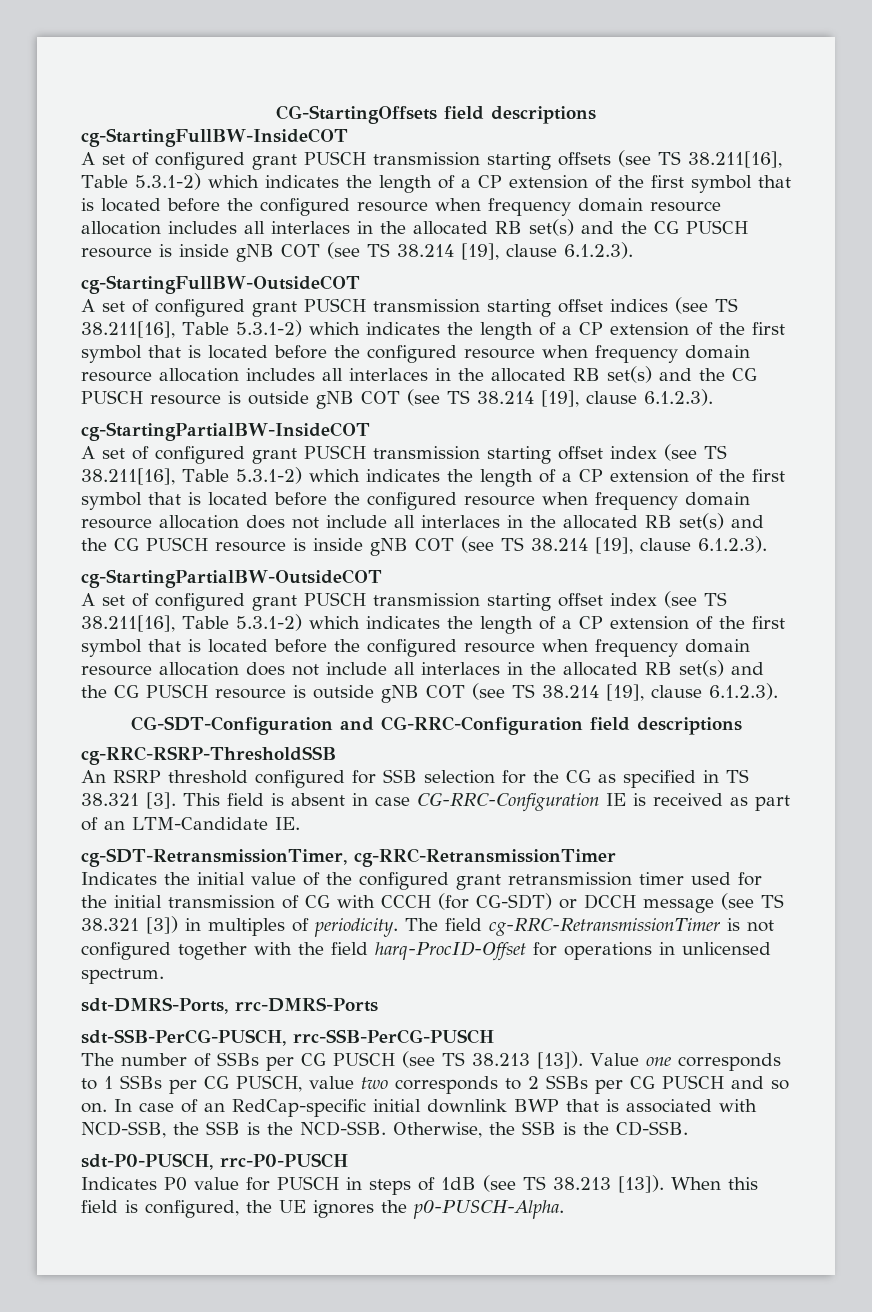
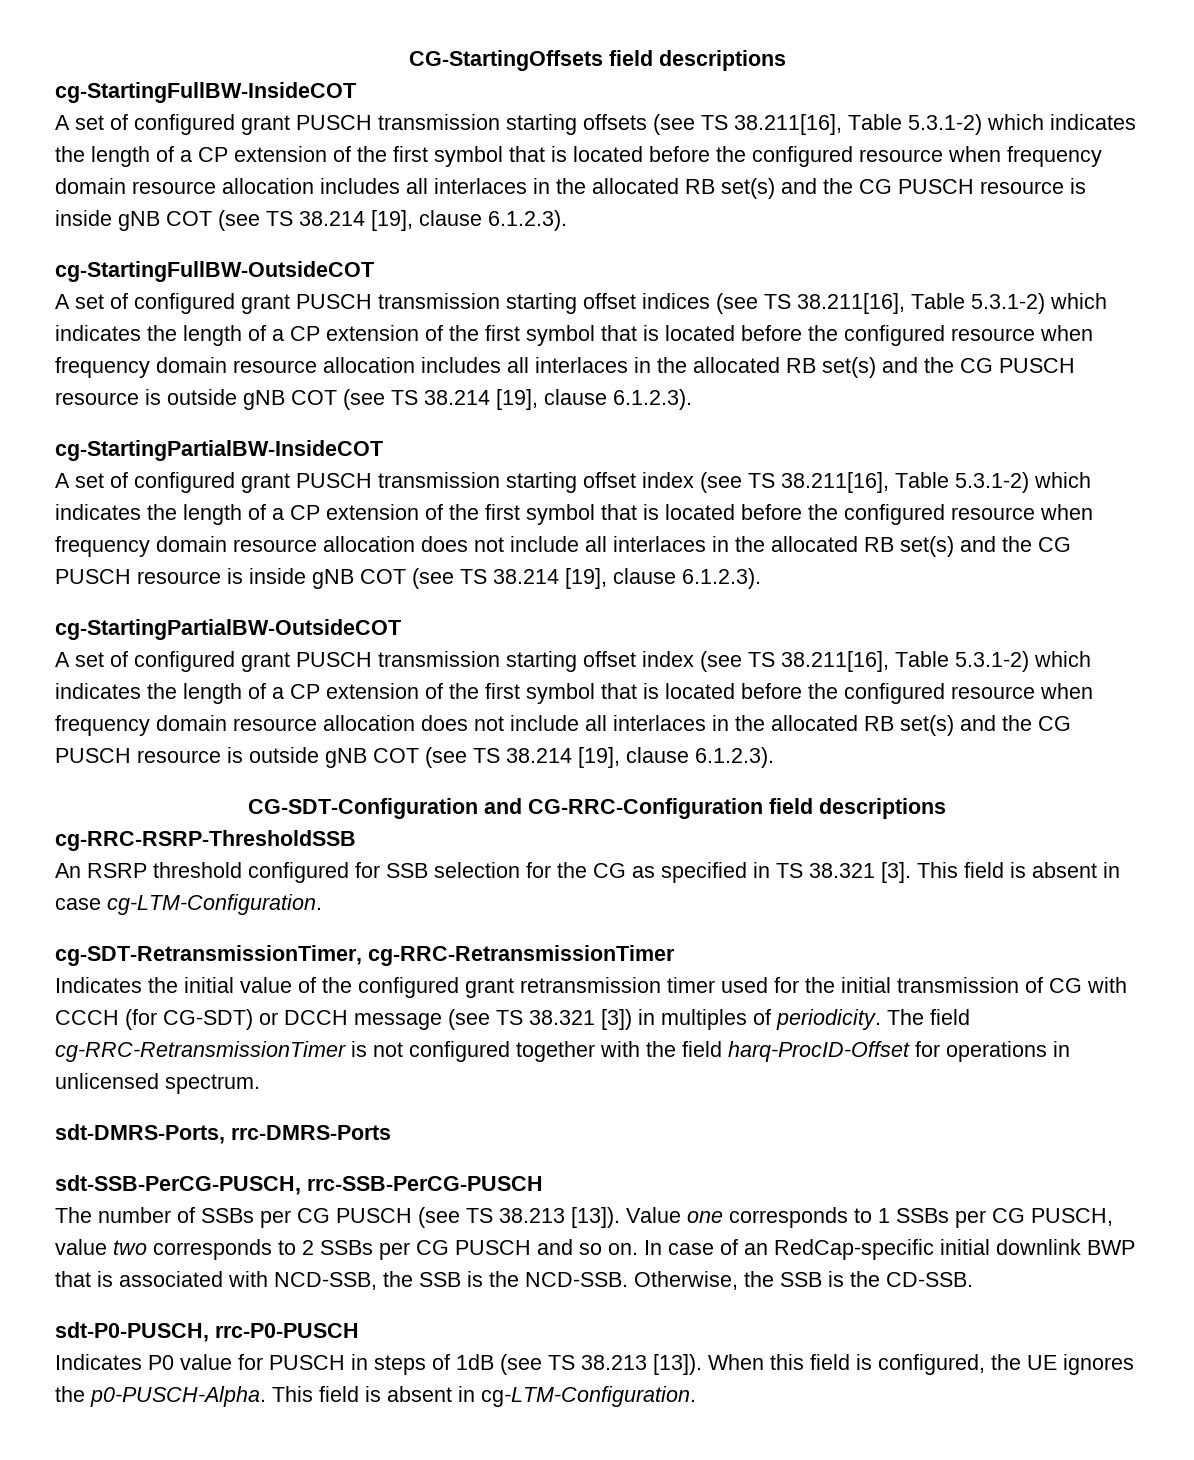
[417,792,790,812] [81,817,300,831] CG-RRC-Configuration IE is received as part of an LTM-Candidate IE. -> [107,894,322,915] cg-LTM-Configuration.
(564, 1209) none -> [272,1386,696,1407] This field is absent in cg-LTM-Configuration.

